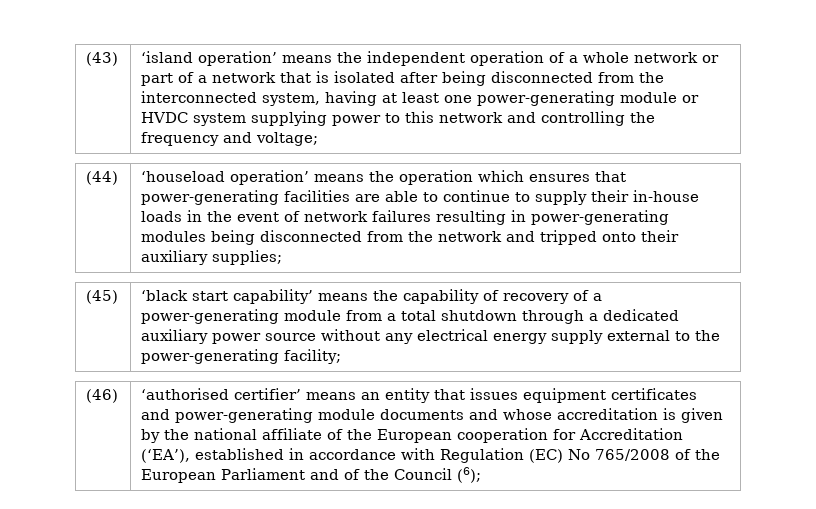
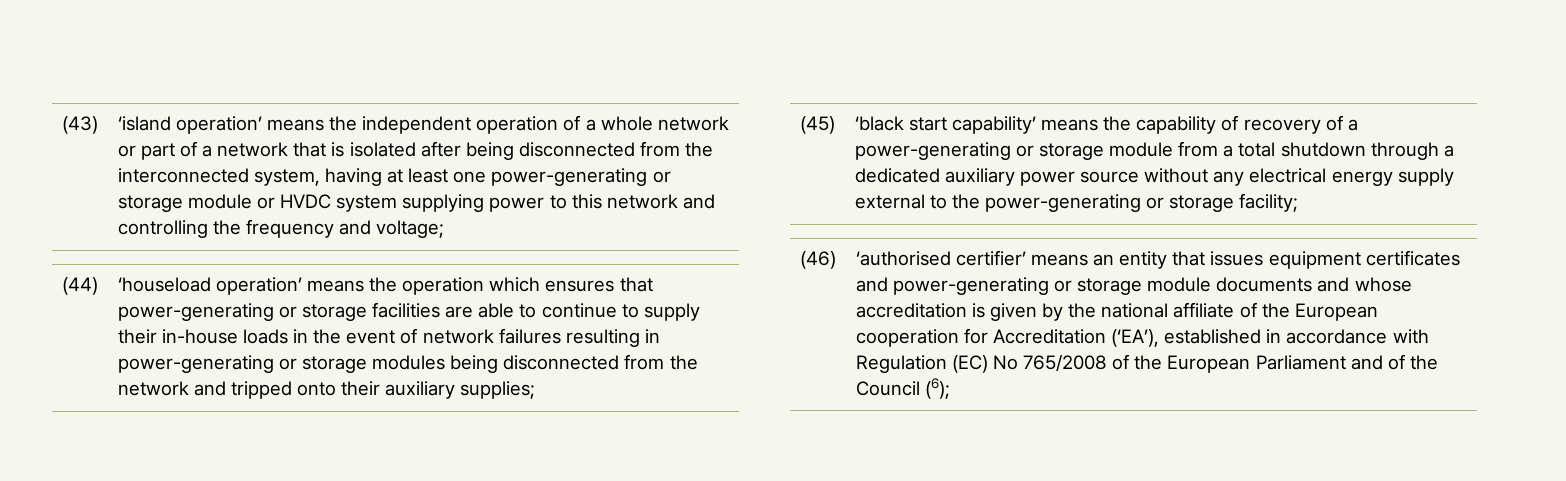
(616, 98) none -> [652,171,671,183] [117,195,183,212] or storage
(280, 197) none -> [278,304,367,321] or storage
(670, 217) none -> [278,356,367,373] or storage
(280, 316) none -> [1015,143,1104,160] or storage
(280, 356) none -> [1146,195,1235,212] or storage
(314, 415) none -> [1053,278,1143,295] or storage

